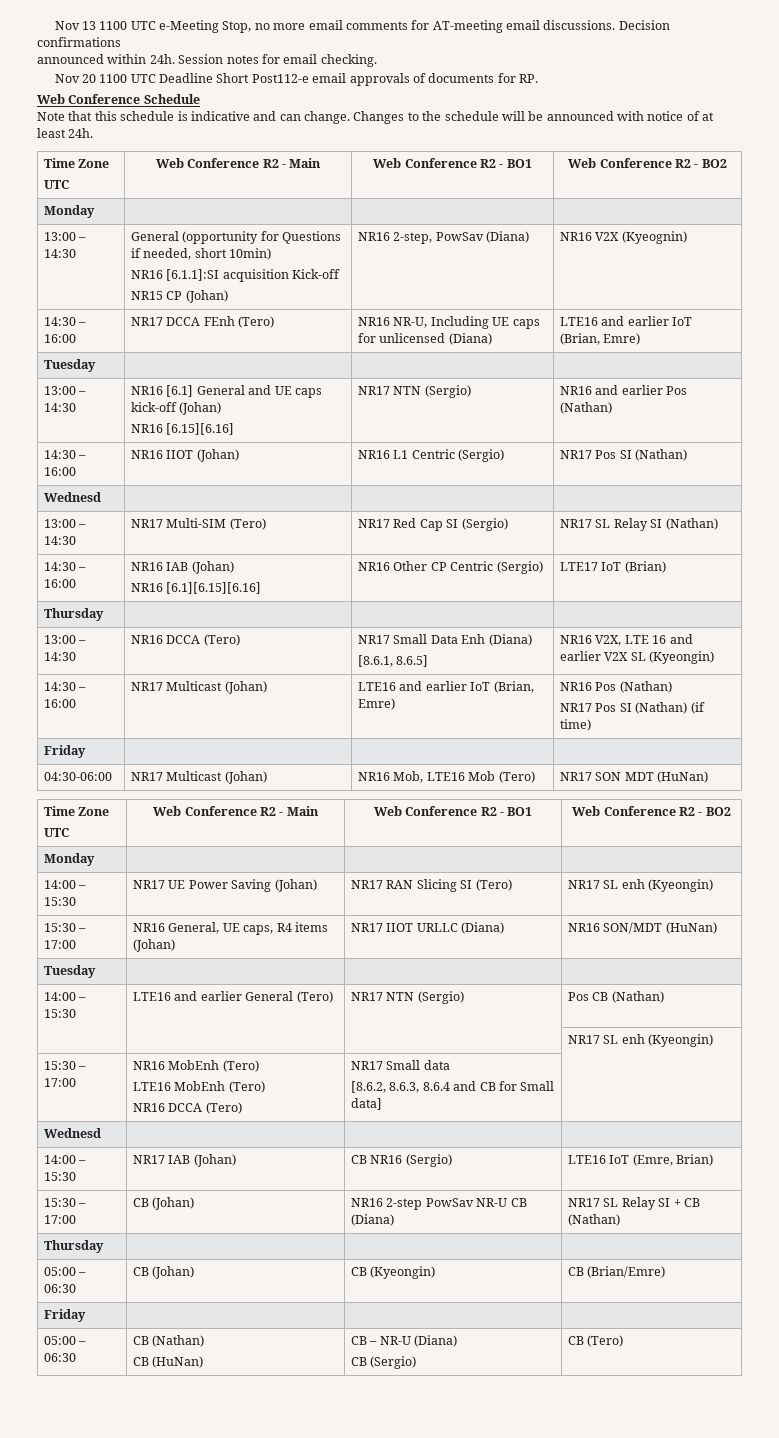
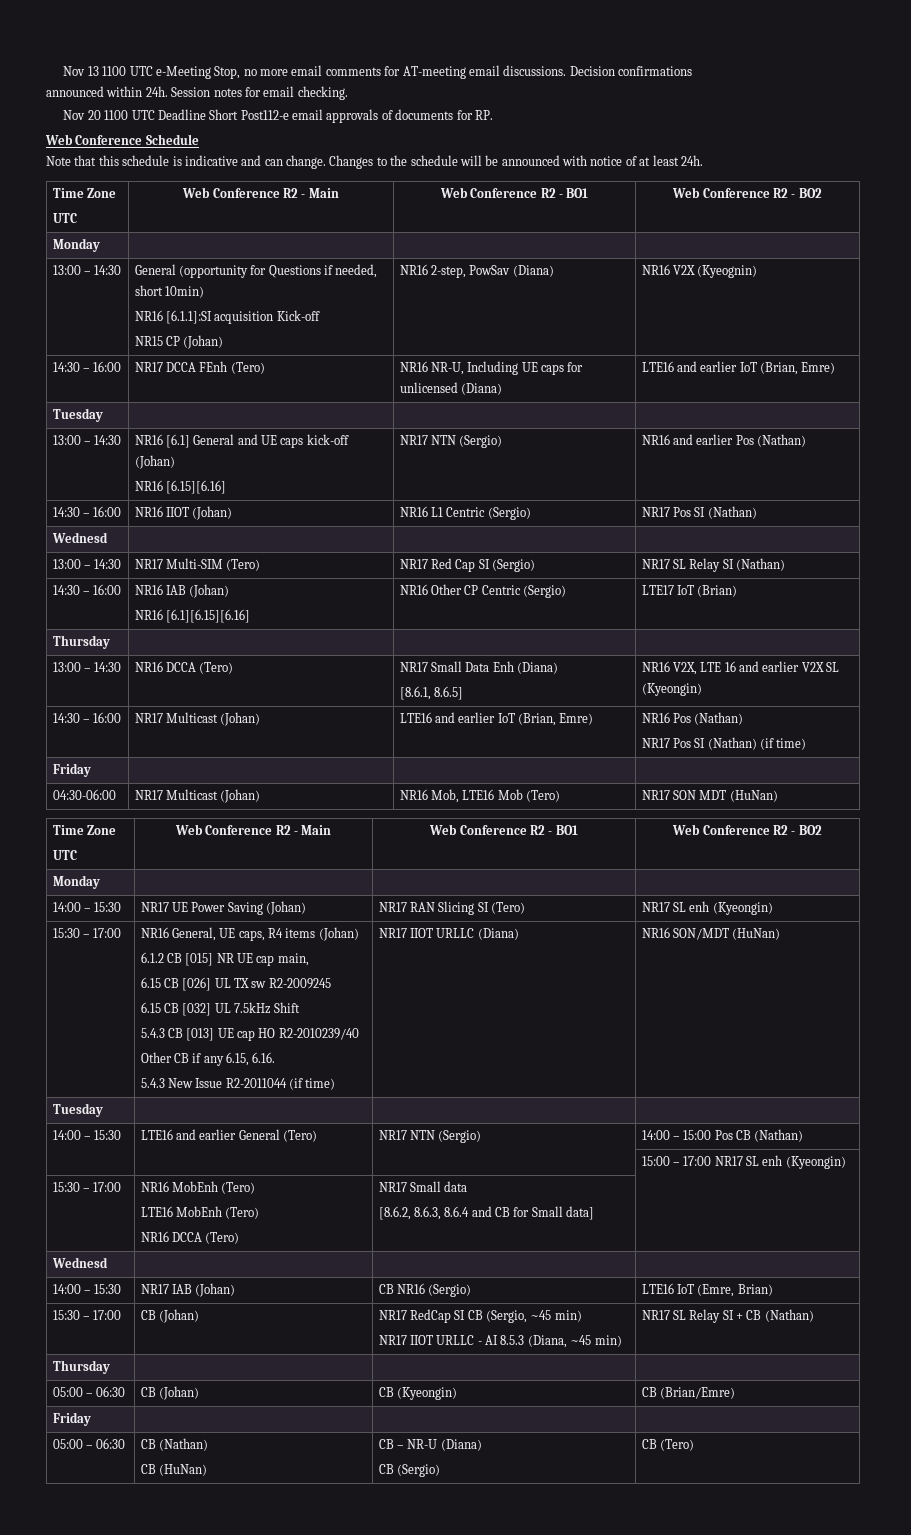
(176, 945) none -> [140,952,309,966] [140,977,331,991] [140,1002,301,1016] [140,1028,359,1041] [140,1052,276,1066] [140,1078,336,1090] // 6.1.2 CB [015] NR UE cap main, // 6.15 CB [026] UL TX sw R2-2009245 // 6.15 CB [032] UL 7.5kHz Shift // 5.4.3 CB [013] UE cap HO R2-2010239/40 // Other CB if any 6.15, 6.16. // 5.4.3 New Issue R2-2011044 (if time)
(464, 997) none -> [641,1130,712,1140] 14:00 – 15:00
(664, 997) none -> [641,1156,712,1166] 15:00 – 17:00
[351,1198,527,1210] [351,1214,395,1226] NR16 2-step PowSav NR-U CB (Diana) -> [378,1309,582,1323] [378,1335,622,1348] NR17 RedCap SI CB (Sergio, ~45 min) // NR17 IIOT URLLC - AI 8.5.3 (Diana, ~45 min)

